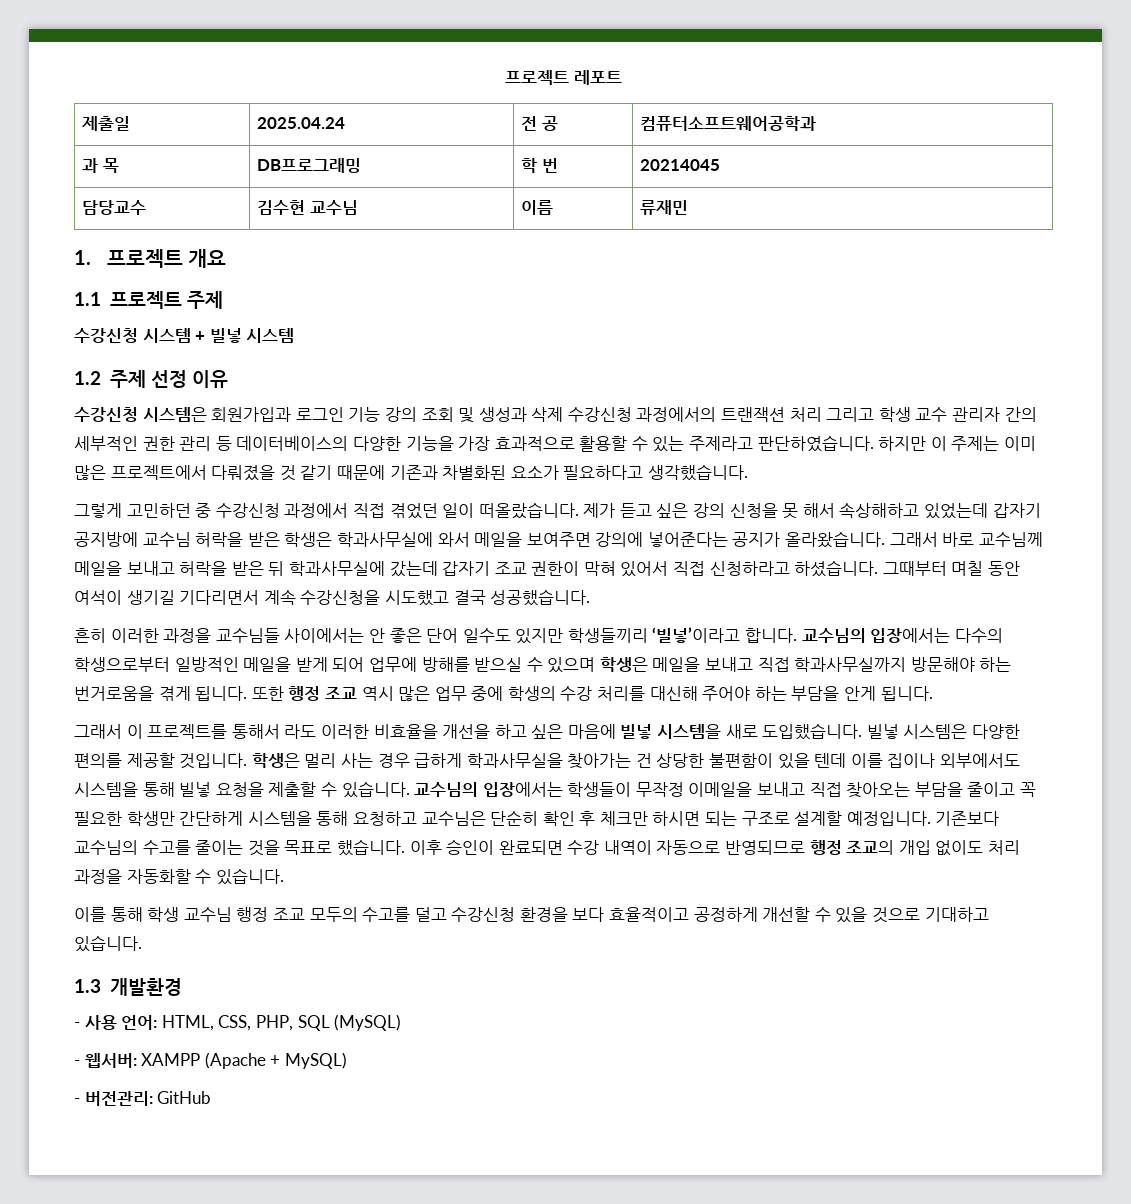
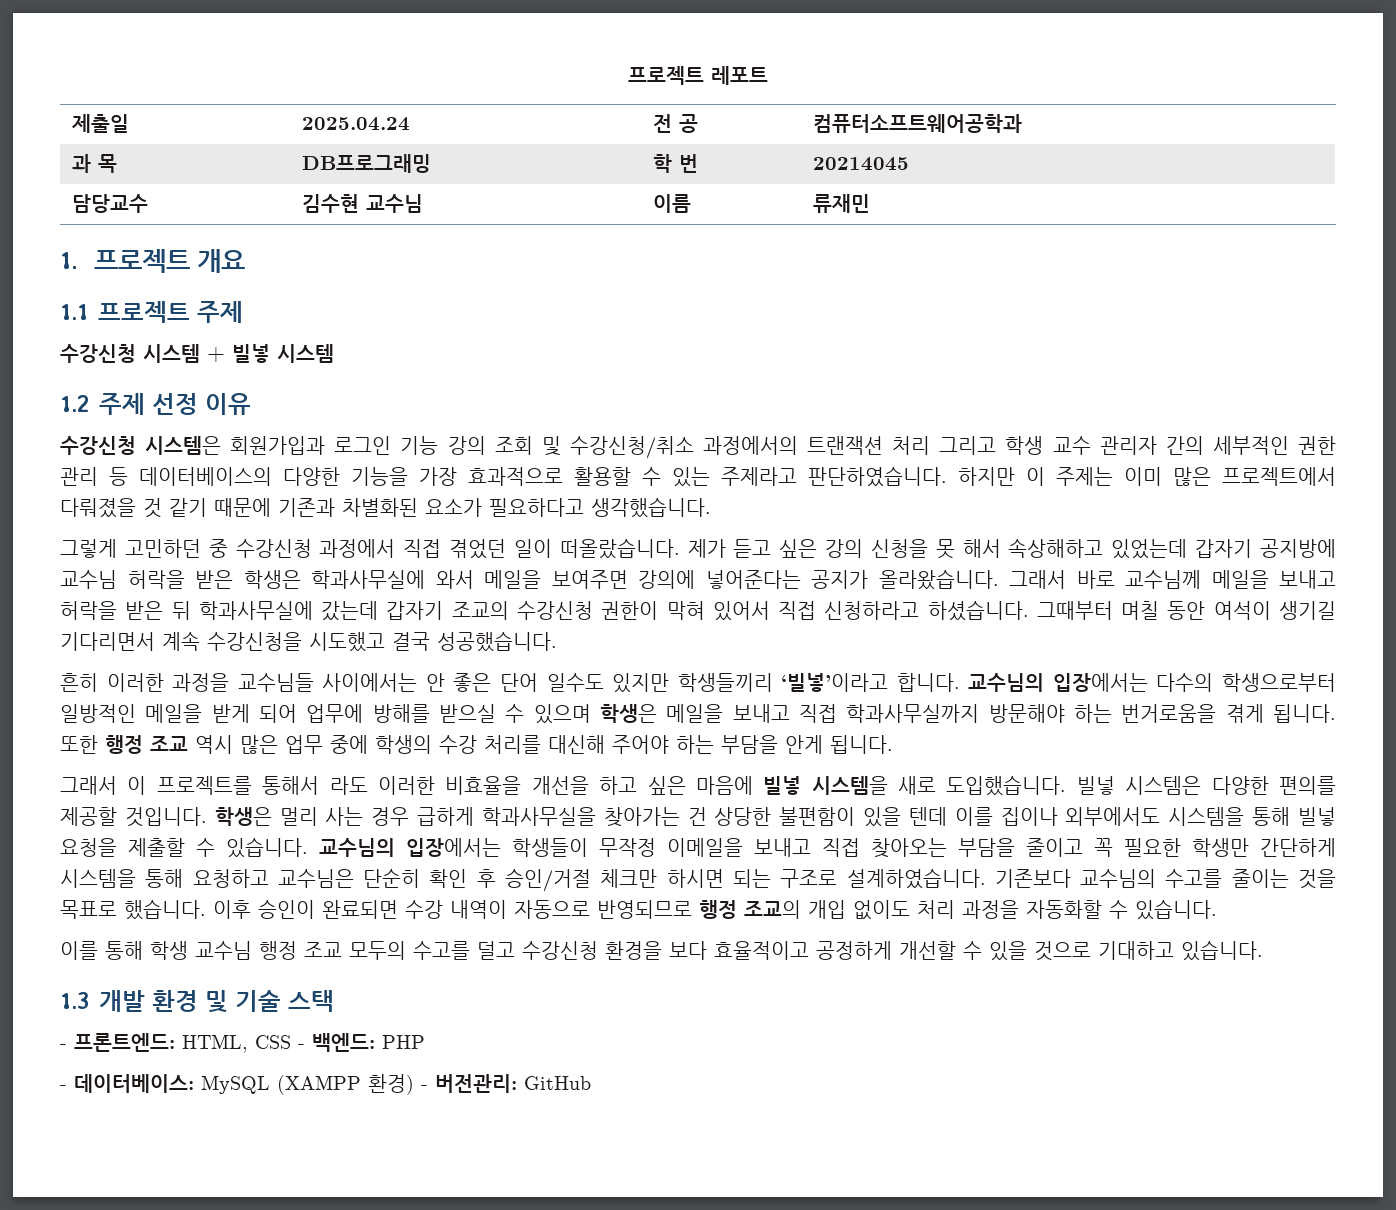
[478,407,632,422] 생성과 삭제 수강신청 -> [569,436,694,459] 수강신청/취소
[494,562,527,574] 조교 -> [451,601,593,620] 조교의 수강신청
(596, 818) none -> [505,868,592,892] 승인/거절
[794,811,931,826] 설계할 예정입니다. -> [846,868,986,889] 설계하였습니다.
[109,978,182,996] [74,1014,402,1031] [74,1052,347,1069] 개발환경 // - 사용 언어: HTML, CSS, PHP, SQL (MySQL) // - 웹서버: XAMPP (Apache + MySQL) // -> [99,990,334,1013] [60,1033,425,1053] [60,1074,414,1095] 개발 환경 및 기술 스택 // - 프론트엔드: HTML, CSS - 백엔드: PHP // - 데이터베이스: MySQL (XAMPP 환경)

